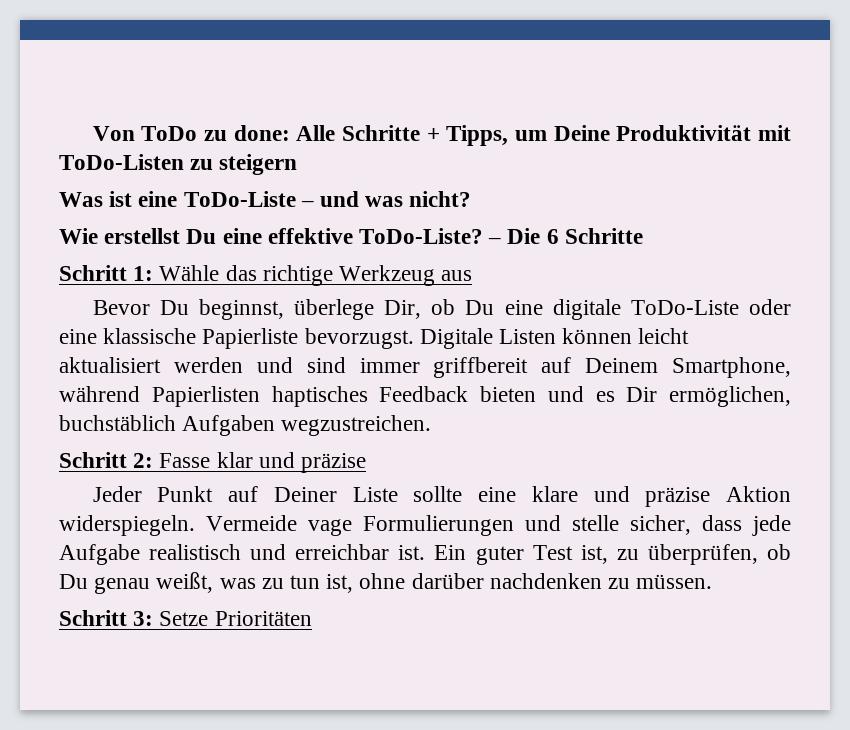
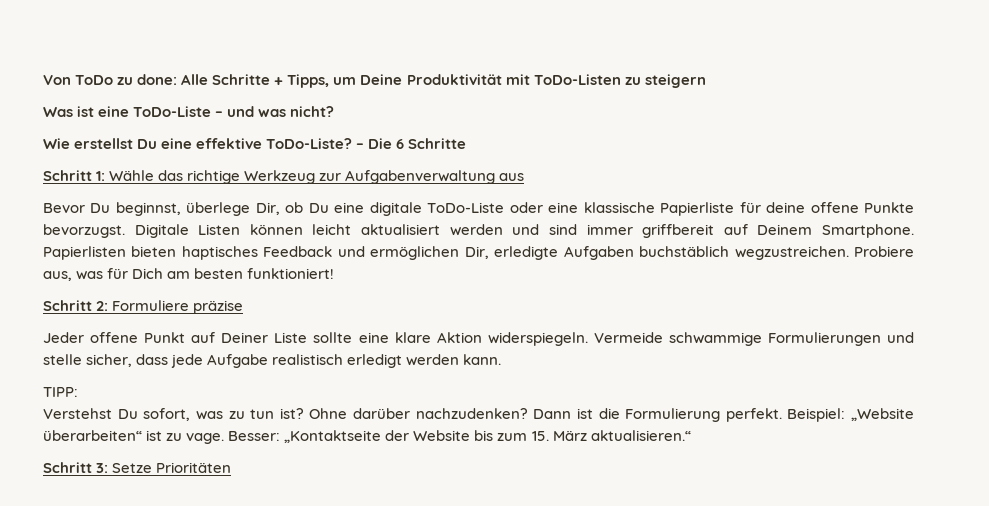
(436, 275) none -> [319,170,496,184] zur Aufgabenverwaltung
(299, 338) none -> [739,202,915,213] für deine offene Punkte
[672,357,791,378] [59,386,791,407] [59,415,432,436] Smartphone, während Papierlisten haptisches Feedback bieten und es Dir ermöglichen, buchstäblich Aufgaben wegzustreichen. -> [822,224,915,238] [43,246,915,260] [43,268,335,281] Smartphone. Papierlisten bieten haptisches Feedback und ermöglichen Dir, erledigte Aufgaben buchstäblich wegzustreichen. Probiere aus, was für Dich am besten funktioniert!
[159,452,295,468] Fasse klar und -> [112,300,190,311] Formuliere
(142, 494) none -> [90,332,139,343] offene
[593,486,711,507] und präzise -> (431, 337) none
[308,519,352,536] vage -> [668,332,762,346] schwammige
[250,544,791,565] [59,572,713,594] und erreichbar ist. Ein guter Test ist, zu überprüfen, ob Du genau weißt, was zu tun ist, ohne darüber nachdenken zu müssen. -> [347,354,502,368] [43,387,78,397] [43,408,914,422] [43,430,691,444] erledigt werden kann. // TIPP: // Verstehst Du sofort, was zu tun ist? Ohne darüber nachzudenken? Dann ist die Formulierung perfekt. Beispiel: „Website überarbeiten“ ist zu vage. Besser: „Kontaktseite der Website bis zum 15. März aktualisieren.“

